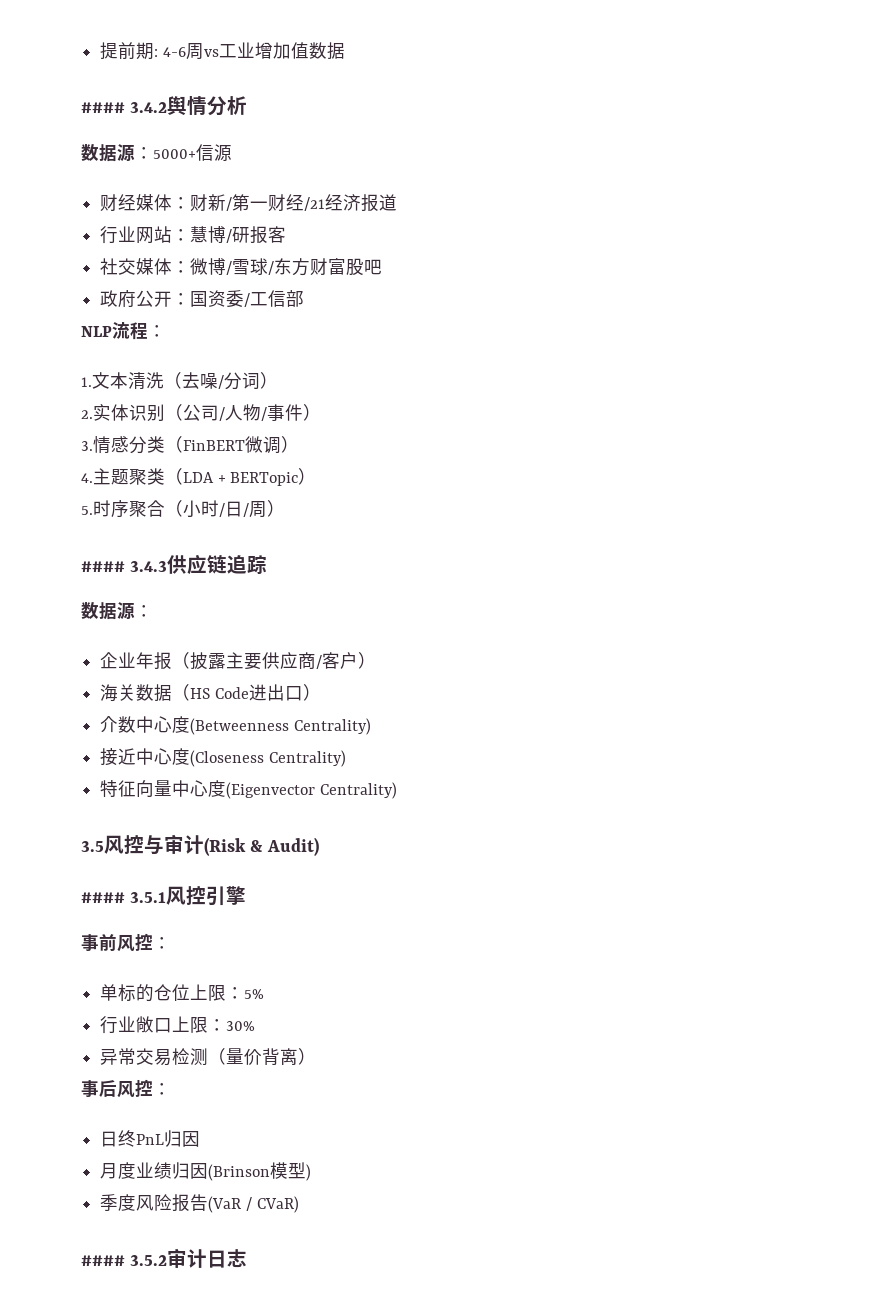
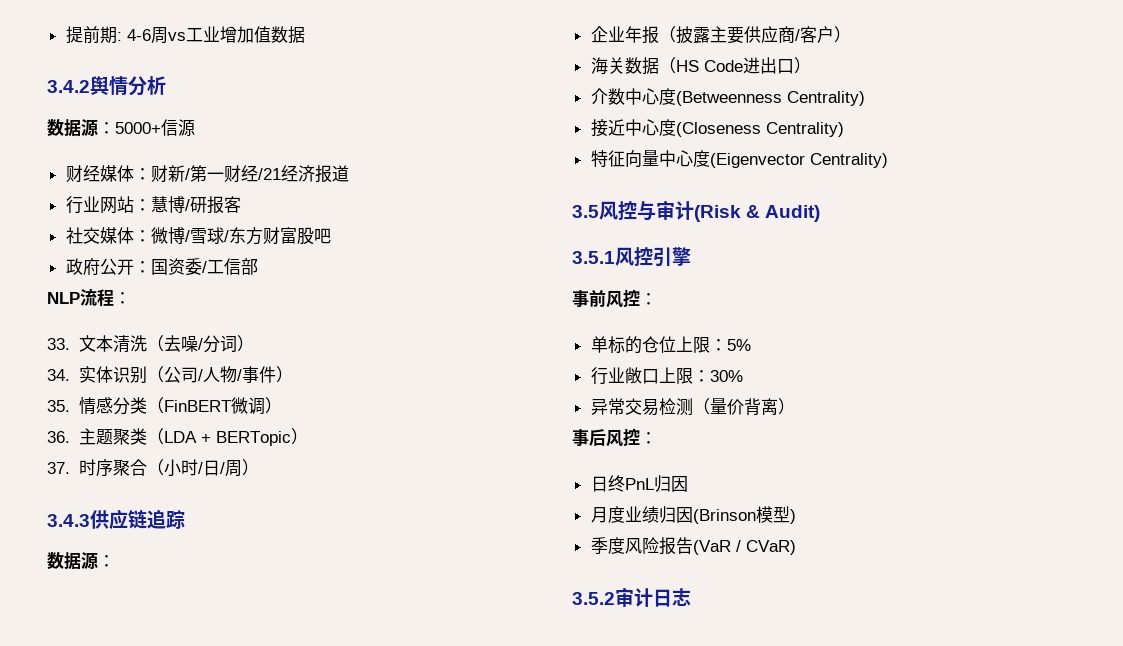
[81,102,125,113] #### -> (305, 35) none
[81,377,92,387] 1. -> [47,338,70,350] 33.
[81,410,93,419] 2. -> [47,369,70,381] 34.
[81,441,93,451] 3. -> [47,400,70,412] 35.
[81,473,93,483] 4. -> [47,431,70,443] 36.
[81,506,93,515] 5. -> [47,462,70,474] 37.
[81,561,125,572] #### -> (259, 467) none
[81,892,125,903] #### -> (821, 213) none
[81,1255,125,1266] #### -> (796, 547) none

